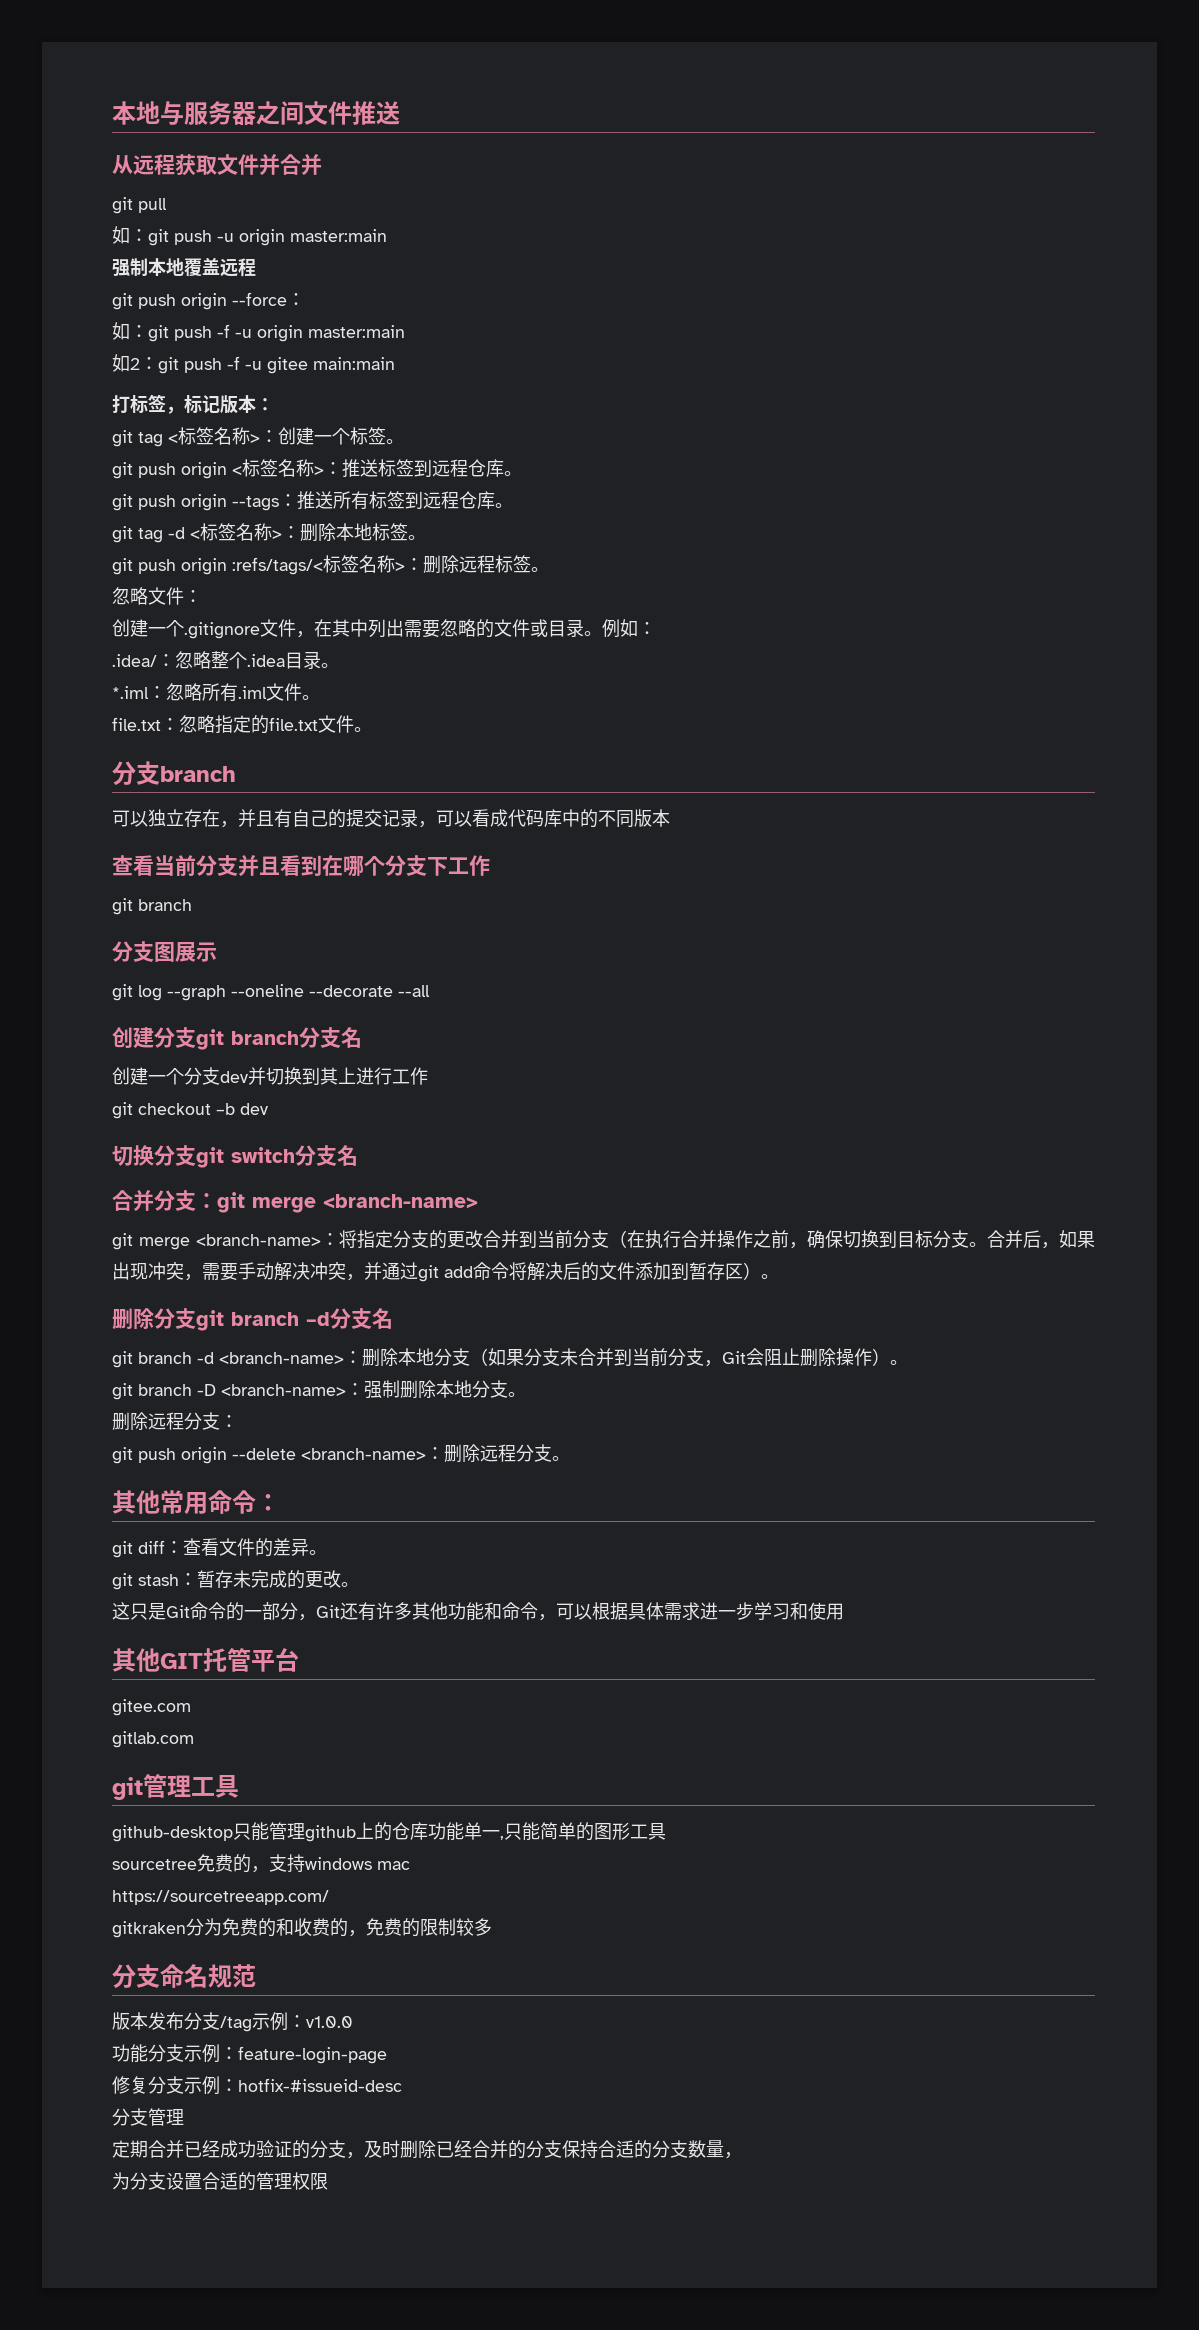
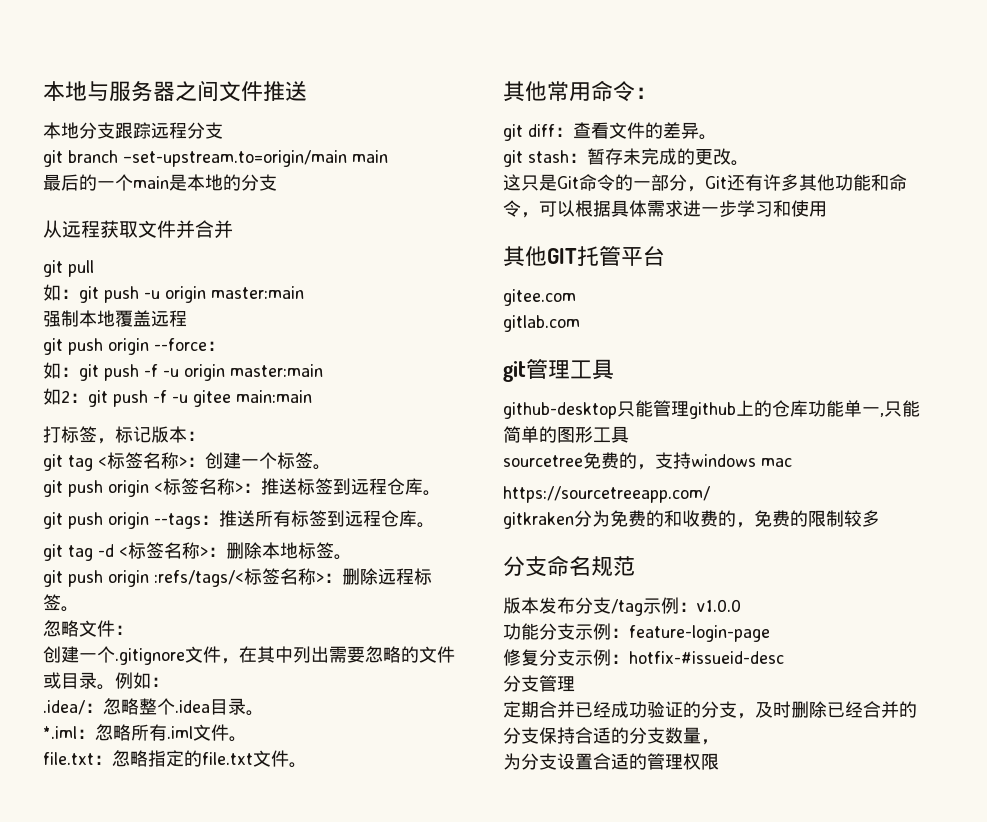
(400, 113) none -> [43,122,223,139] [43,150,388,167] [43,174,277,191] // 本地分支跟踪远程分支 // git branch –set-upstream.to=origin/main main // 最后的一个main是本地的分支
[112,761,236,786] [112,809,670,828] [112,855,490,877] [112,898,192,915] [112,941,217,962] [112,984,430,1001] [112,1027,362,1050] [112,1067,428,1085] [112,1102,268,1119] [112,1145,358,1168] [112,1190,478,1213] [112,1230,1095,1250] [112,1262,779,1282] [112,1308,393,1331] [112,1348,908,1368] [112,1380,526,1400] [112,1412,238,1431] [112,1444,570,1464] // 分支branch // 可以独立存在，并且有自己的提交记录，可以看成代码库中的不同版本 // 查看当前分支并且看到在哪个分支下工作 // git branch // 分支图展示 // git log --graph --oneline --decorate --all // 创建分支git branch分支名 // 创建一个分支dev并切换到其上进行工作 // git checkout –b dev // 切换分支git switch分支名 // 合并分支：git merge <branch-name> // git merge <branch-name>：将指定分支的更改合并到当前分支（在执行合并操作之前，确保切换到目标分支。合并后，如果出现冲突，需要手动解决冲突，并通过git add命令将解决后的文件添加到暂存区）。 // 删除分支git branch –d分支名 // git branch -d <branch-name>：删除本地分支（如果分支未合并到当前分支，Git会阻止删除操作）。 // git branch -D <branch-name>：强制删除本地分支。 // 删除远程分支： // git push origin --delete <branch-name>：删除远程分支。 -> (307, 765) none

